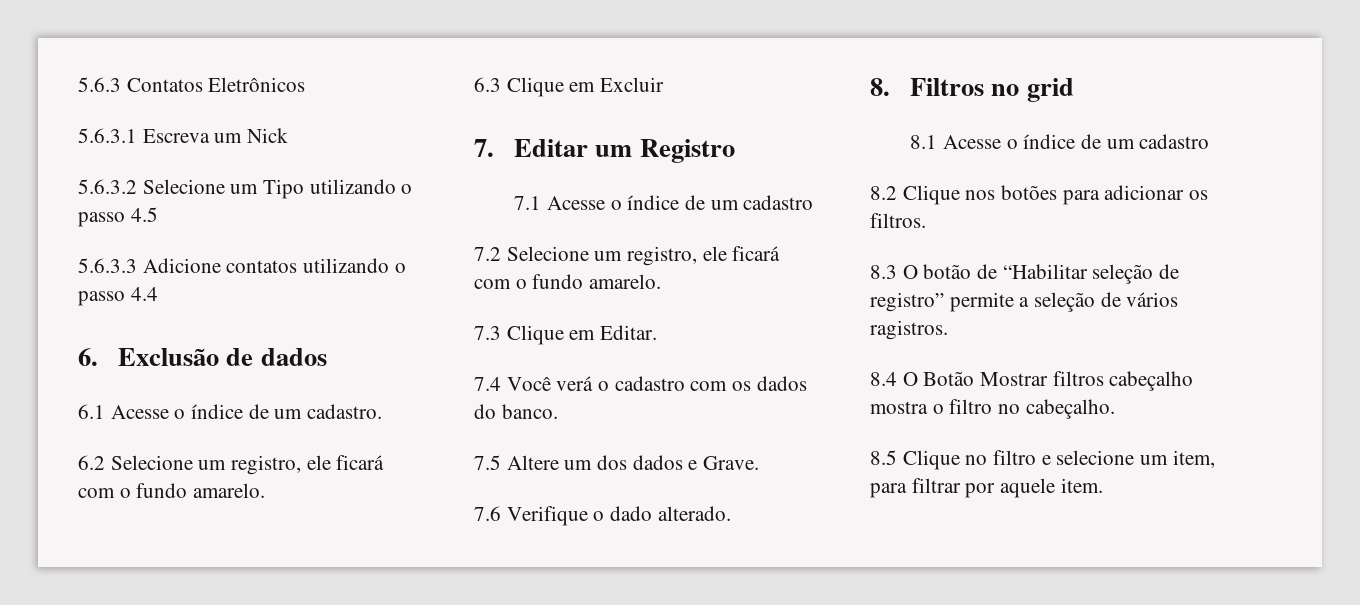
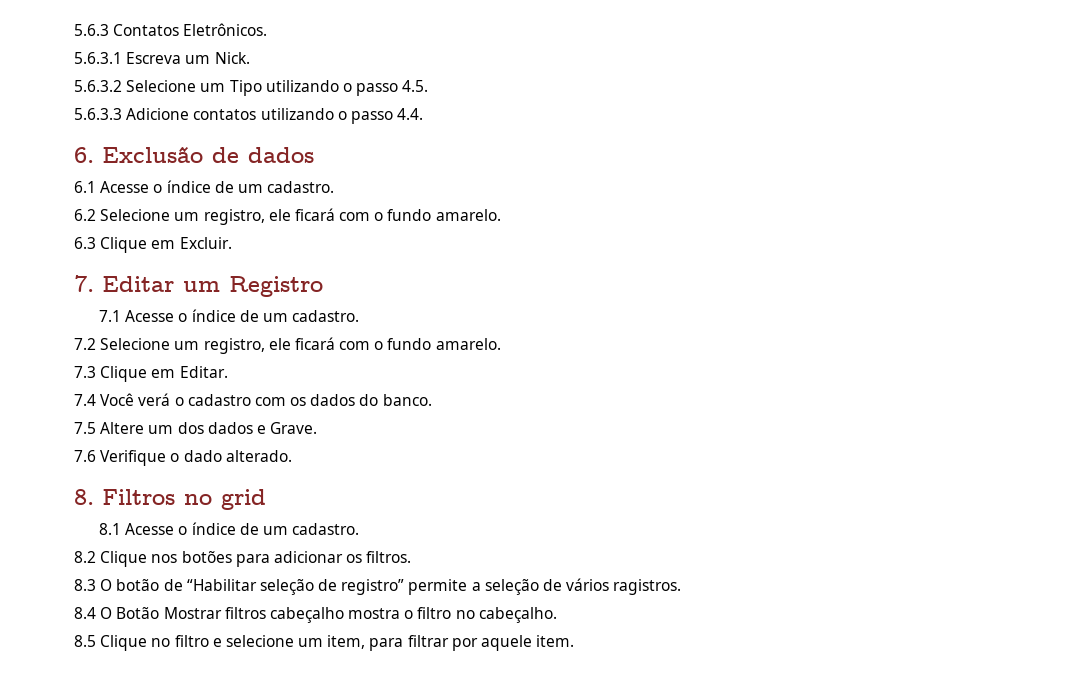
[208,77,306,92] Eletrônicos -> [183,23,268,36] Eletrônicos.
[247,128,289,143] Nick -> [214,52,250,64] Nick.
[130,207,158,222] 4.5 -> [402,80,429,92] 4.5.
[130,287,158,301] 4.4 -> [397,108,424,120] 4.4.
[600,77,665,92] Excluir -> [179,237,232,249] Excluir.
[743,195,814,210] cadastro -> [292,310,360,322] cadastro.
[1139,134,1210,149] cadastro -> [292,523,360,535] cadastro.

